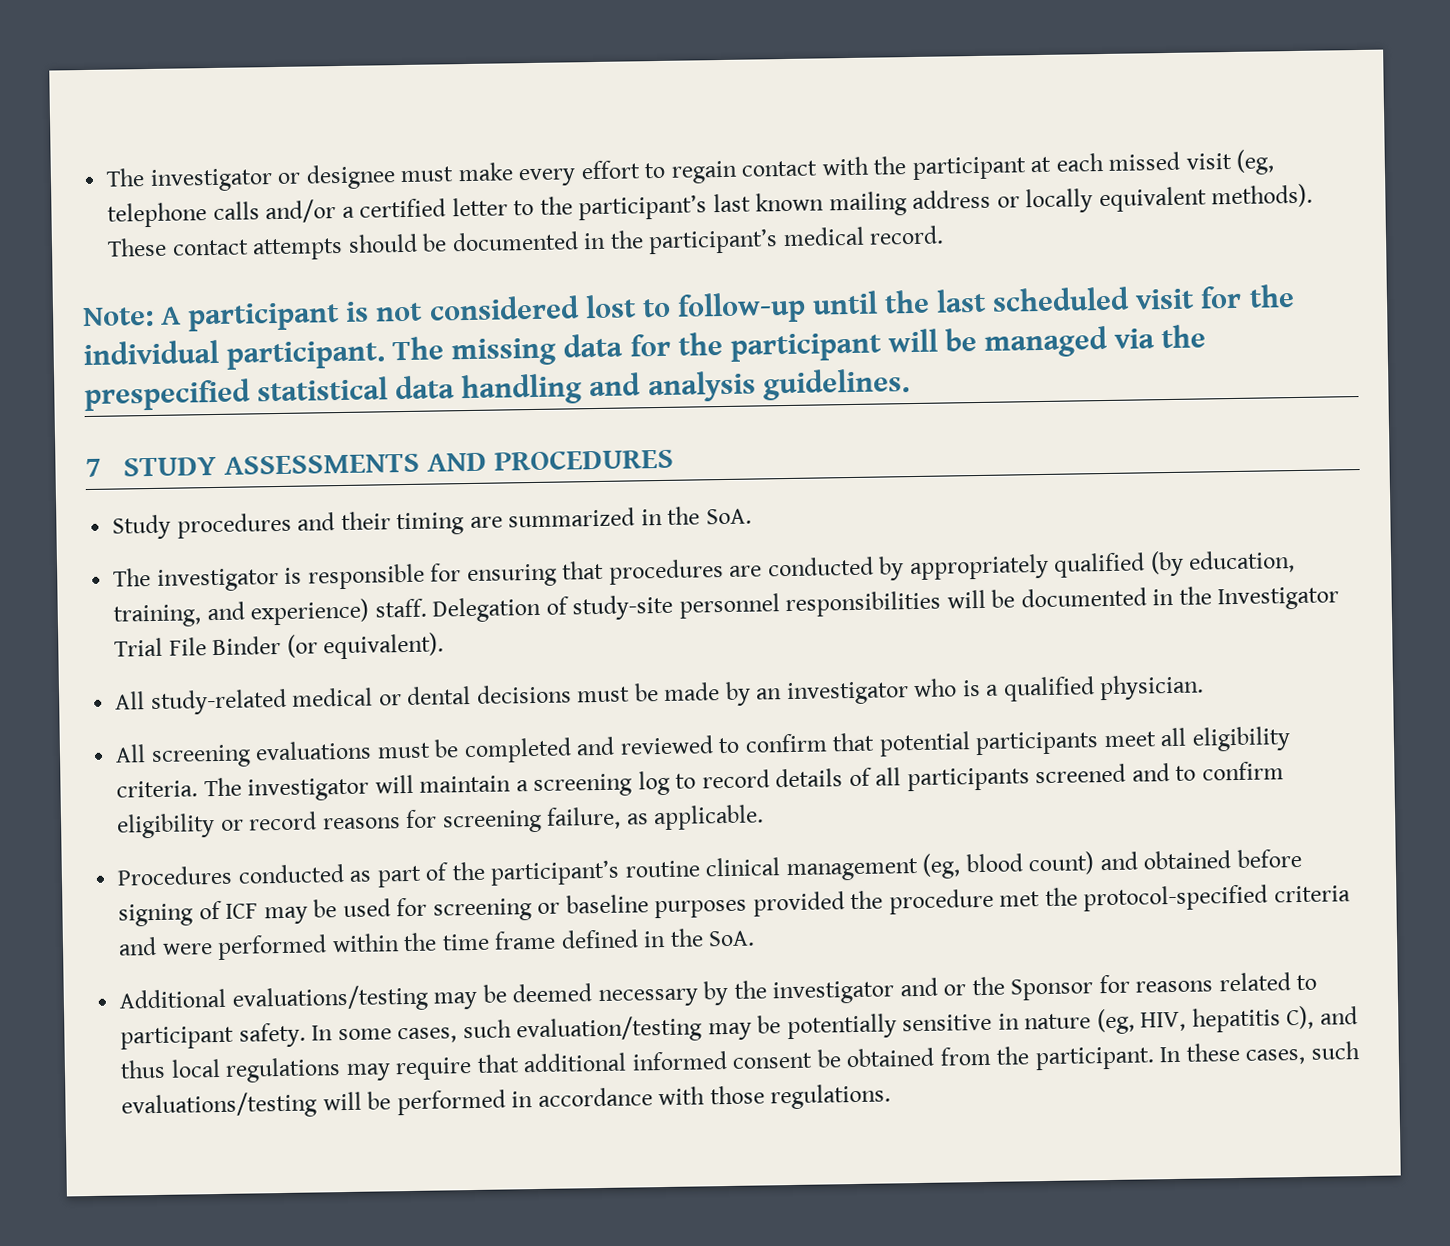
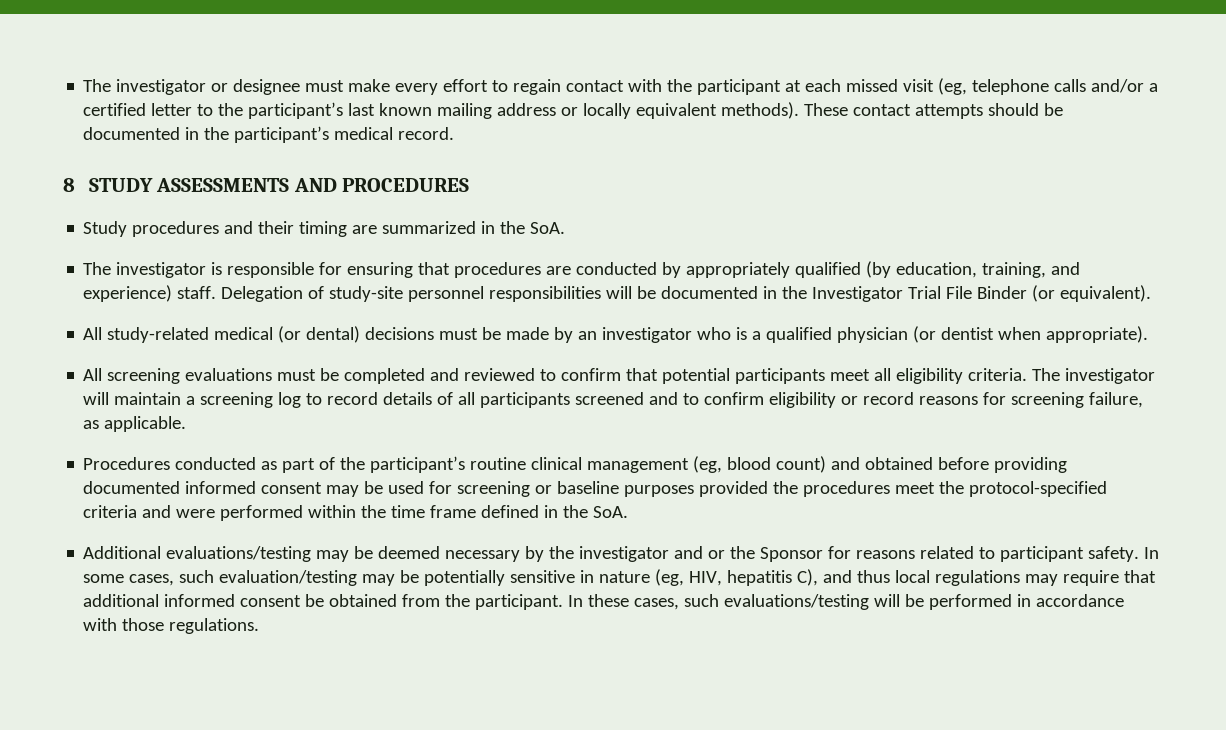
[82,284,1295,332] [83,324,1207,370] [84,368,910,412] [85,458,102,478] Note: A participant is not considered lost to follow-up until the last scheduled visit for the individual participant. The missing data for the participant will be managed via the prespecified statistical data handling and analysis guidelines. // 7 -> [63,178,75,192] 8
[378,685,472,706] or dental -> [278,326,361,343] (or dental)
[1099,674,1205,701] physician. -> [837,326,1149,343] physician (or dentist when appropriate).
[118,900,259,927] signing of ICF -> [994,457,1068,473] [83,481,323,494] providing documented informed consent
[888,888,1041,915] procedure met -> [803,481,936,497] procedures meet

